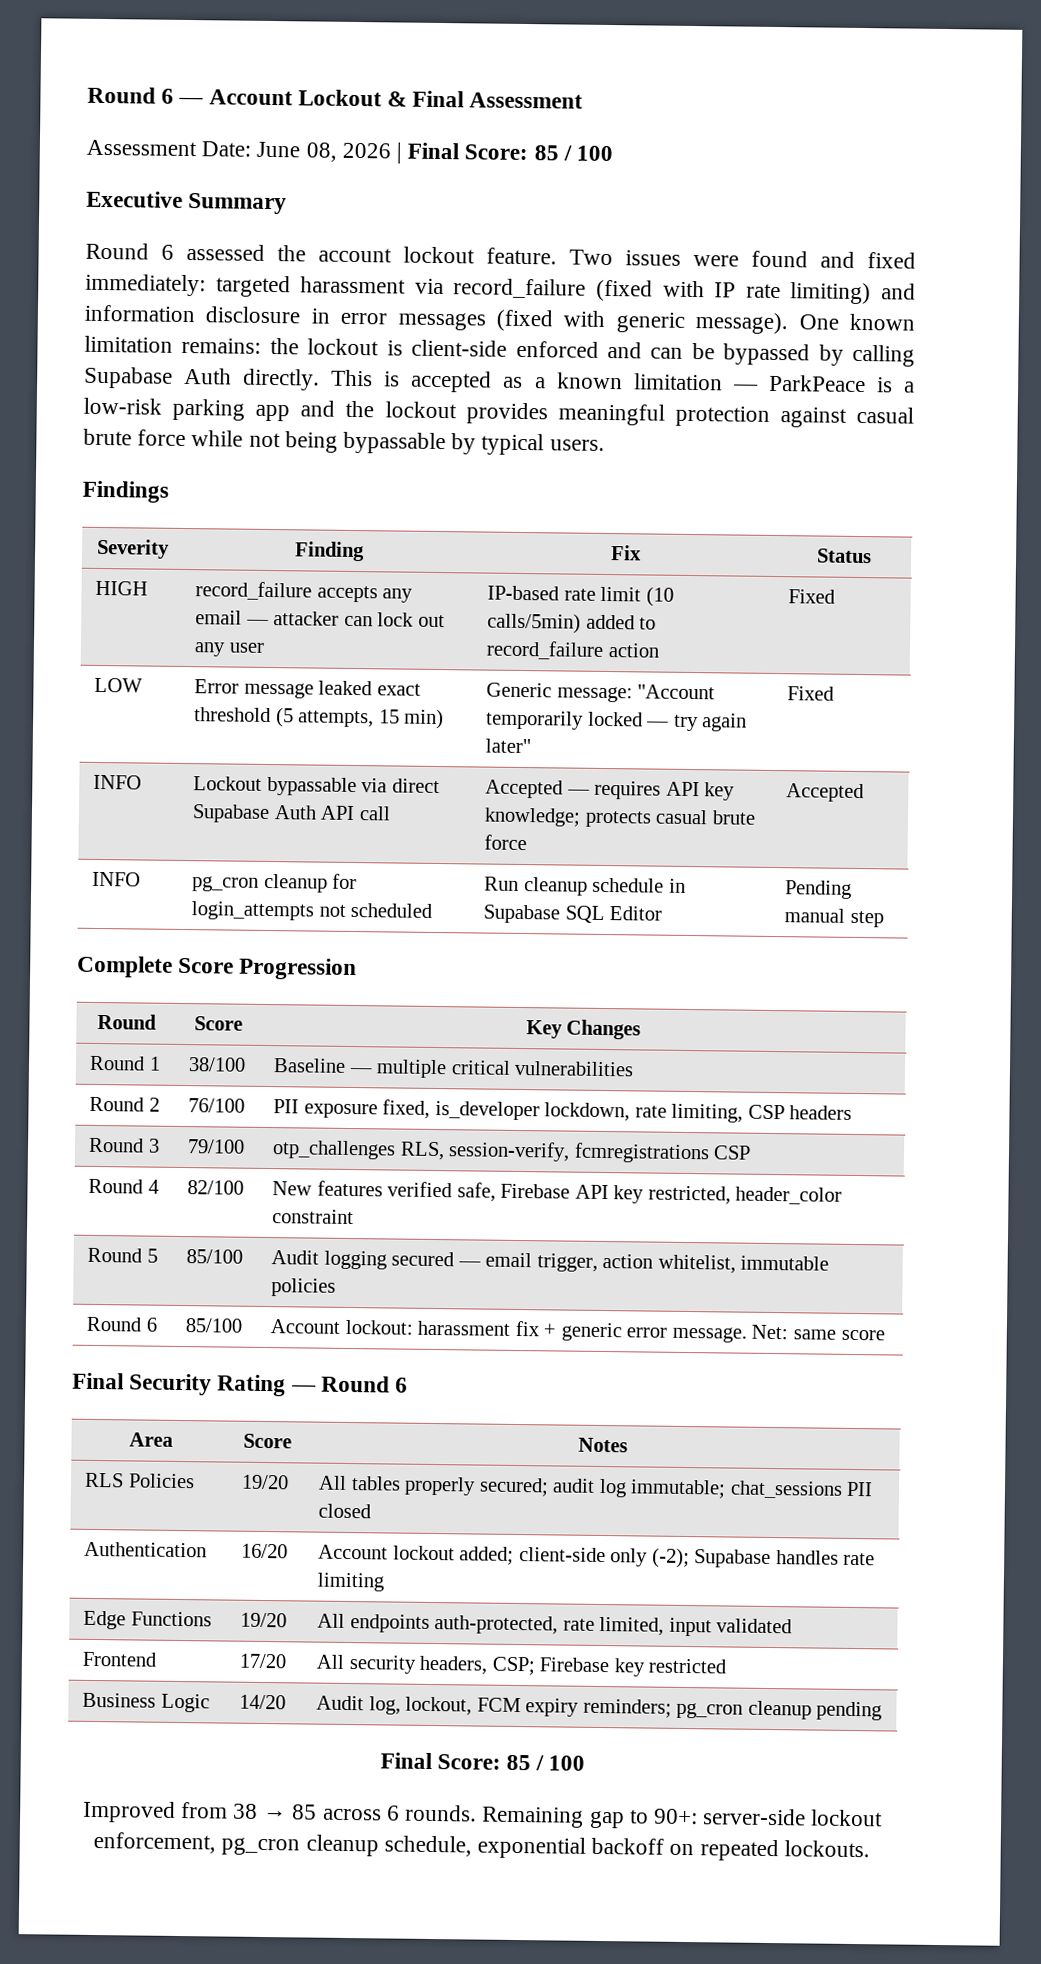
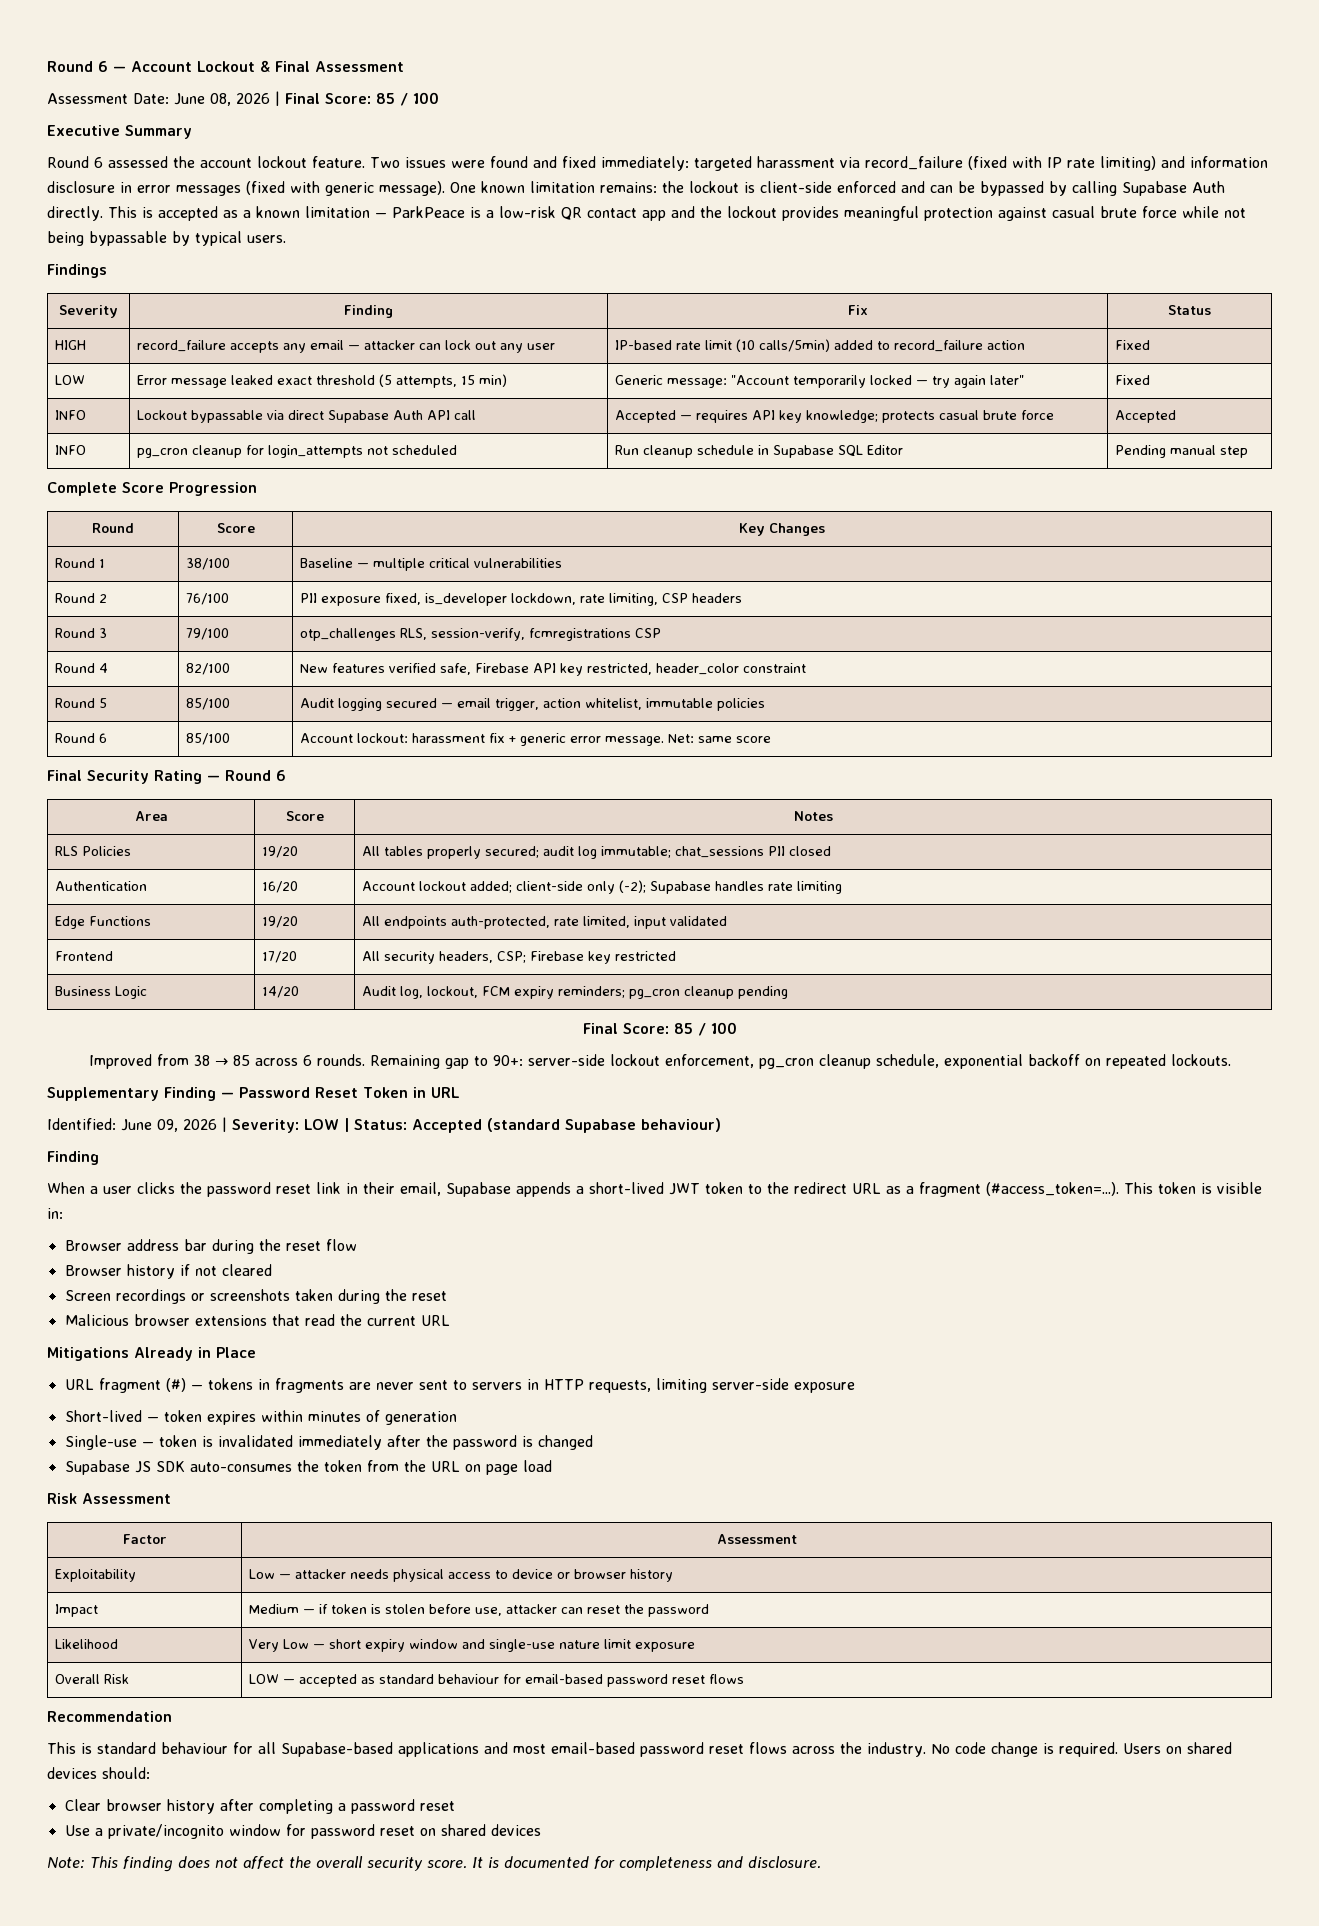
[172,398,246,421] parking -> [561,207,637,220] QR contact
(870, 1849) none -> [47,1087,459,1101] [47,1117,721,1133] [47,1151,99,1165] [47,1182,1262,1197] [47,1208,63,1219] [64,1239,357,1254] [64,1264,272,1279] [64,1289,447,1304] [64,1314,450,1326] [47,1347,256,1361] [64,1378,855,1393] [64,1410,457,1425] [64,1435,593,1450] [64,1460,552,1475] [47,1493,171,1504] [122,1534,167,1544] [716,1534,797,1544] [55,1569,137,1582] [249,1569,674,1582] [55,1604,99,1617] [249,1604,710,1617] [55,1639,119,1649] [249,1639,696,1652] [55,1674,130,1684] [249,1674,745,1687] [47,1711,172,1722] [47,1742,1232,1757] [47,1767,150,1779] [64,1799,455,1814] [64,1824,541,1839] [47,1856,821,1872] // Supplementary Finding — Password Reset Token in URL // Identified: June 09, 2026 | Severity: LOW | Status: Accepted (standard Supabase behaviour) // Finding // When a user clicks the password reset link in their email, Supabase appends a short-lived JWT token to the redirect URL as a fragment (#access_token=...). This token is visible in: // Browser address bar during the reset flow // Browser history if not cleared // Screen recordings or screenshots taken during the reset // Malicious browser extensions that read the current URL // Mitigations Already in Place // URL fragment (#) — tokens in fragments are never sent to servers in HTTP requests, limiting server-side exposure // Short-lived — token expires within minutes of generation // Single-use — token is invalidated immediately after the password is changed // Supabase JS SDK auto-consumes the token from the URL on page load // Risk Assessment // Factor | Assessment // Exploitability | Low — attacker needs physical access to device or browser history // Impact | Medium — if token is stolen before use, attacker can reset the password // Likelihood | Very Low — short expiry window and single-use nature limit exposure // Overall Risk | LOW — accepted as standard behaviour for email-based password reset flows // Recommendation // This is standard behaviour for all Supabase-based applications and most email-based password reset flows across the industry. No code change is required. Users on shared devices should: // Clear browser history after completing a password reset // Use a private/incognito window for password reset on shared devices // Note: This finding does not affect the overall security score. It is documented for completeness and disclosure.

